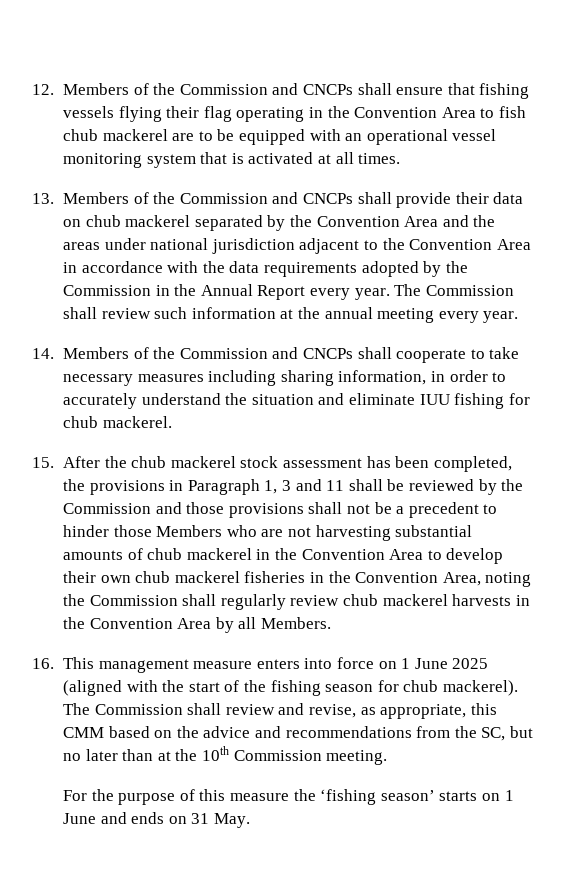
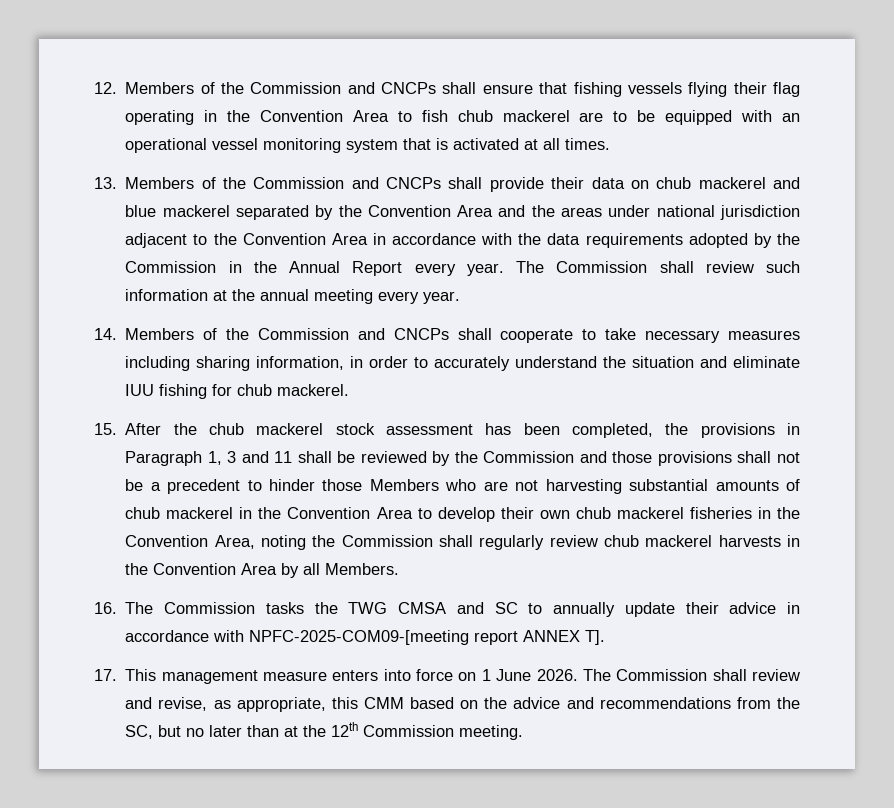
(191, 221) none -> [773,177,801,189] [125,205,230,217] and blue mackerel
(54, 663) none -> [125,602,800,617] [125,630,606,645] [94,669,117,681] The Commission tasks the TWG CMSA and SC to annually update their advice in accordance with NPFC-2025-COM09-[meeting report ANNEX T]. // 17.
[452,658,489,669] [63,680,518,696] 2025 (aligned with the start of the fishing season for chub mackerel). -> [536,669,578,681] 2026.
[202,746,230,761] 10th -> [331,722,359,737] 12th
[63,789,514,805] [63,812,251,828] // For the purpose of this measure the ‘fishing season’ starts on 1 June and ends on 31 May. -> (524, 732) none

